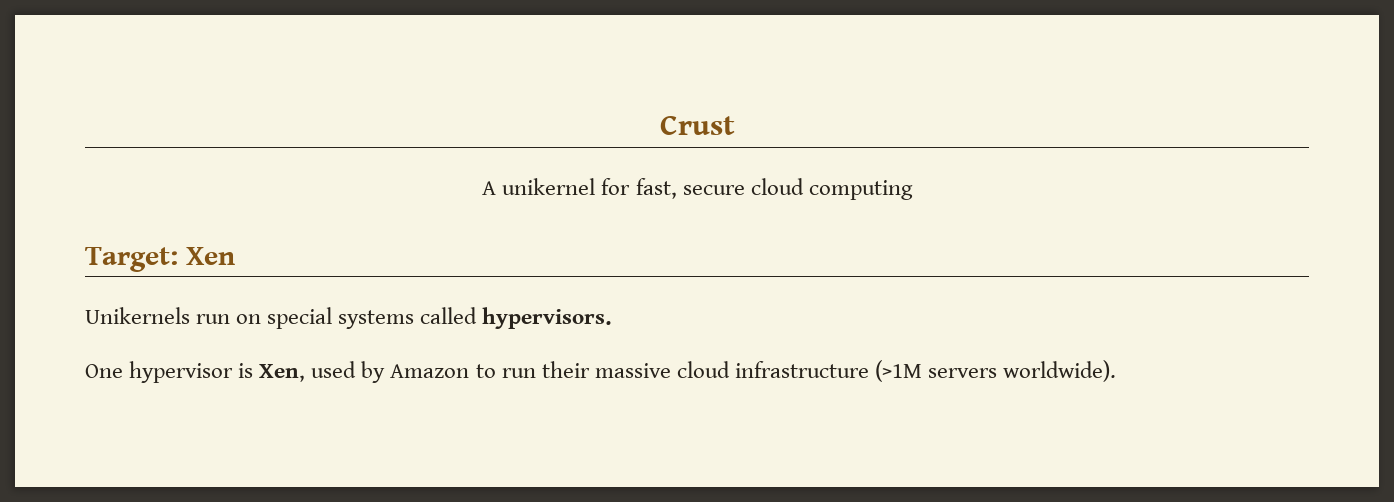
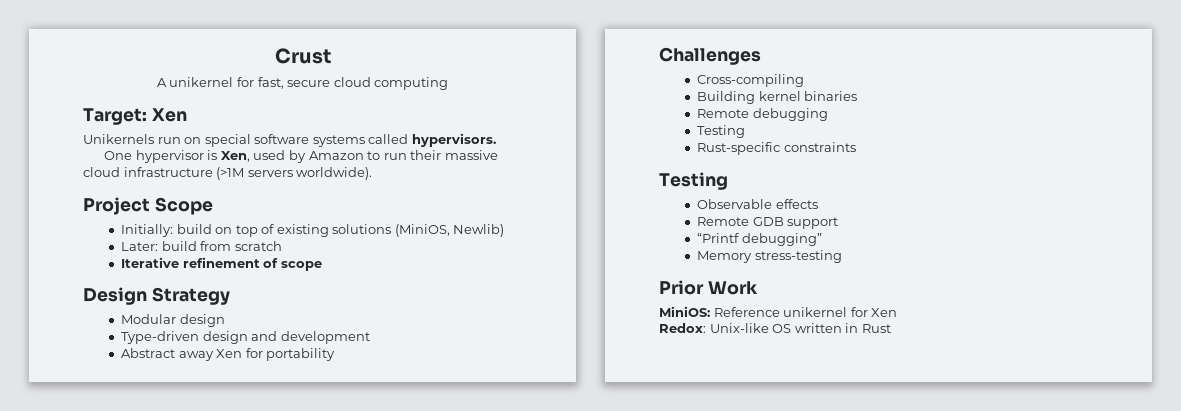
(333, 318) none -> [254,134,310,144] software
(1117, 371) none -> [83,197,213,215] [121,224,505,237] [121,241,282,251] [121,257,322,271] [83,287,230,305] [121,314,225,327] [121,331,370,344] [121,348,336,361] [659,47,761,65] [697,74,805,87] [697,91,858,104] [697,108,828,121] [697,125,746,138] [697,142,856,155] [659,172,728,190] [697,199,818,209] [697,217,839,229] [697,233,822,246] [697,250,842,263] [659,280,758,295] [659,306,898,317] [659,323,891,333] // Project Scope // Initially: build on top of existing solutions (MiniOS, Newlib) // Later: build from scratch // Iterative refinement of scope // Design Strategy // Modular design // Type-driven design and development // Abstract away Xen for portability // Challenges // Cross-compiling // Building kernel binaries // Remote debugging // Testing // Rust-specific constraints // Testing // Observable effects // Remote GDB support // “Printf debugging” // Memory stress-testing // Prior Work // MiniOS: Reference unikernel for Xen // Redox: Unix-like OS written in Rust

